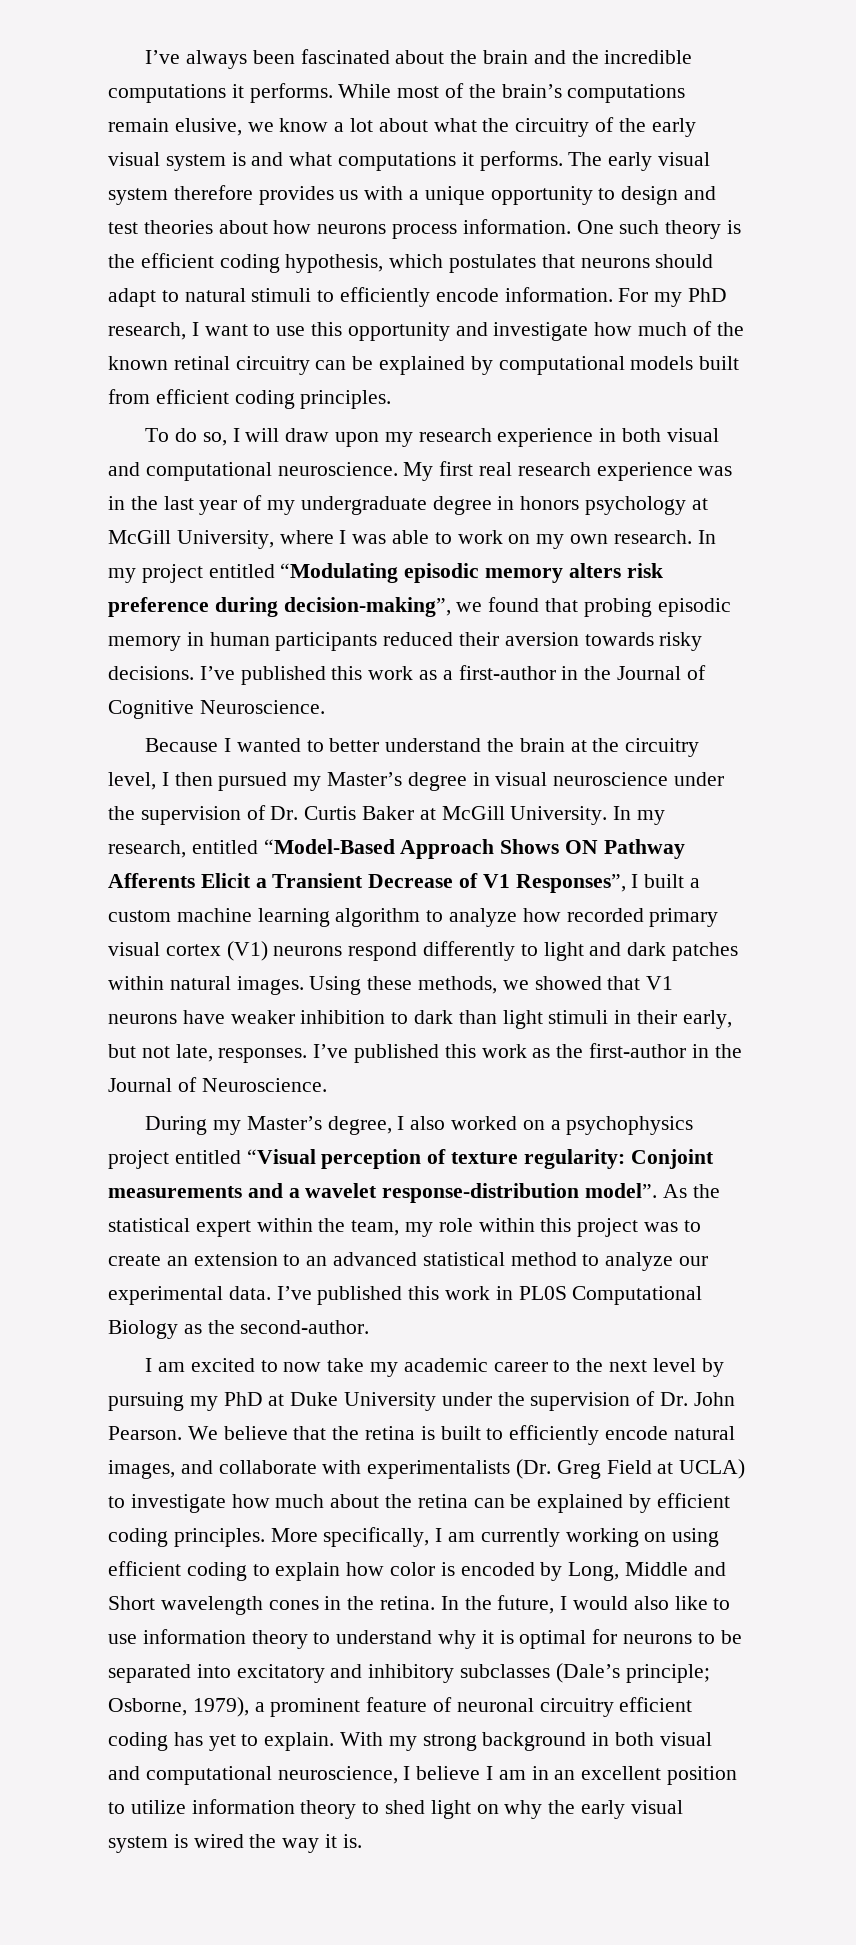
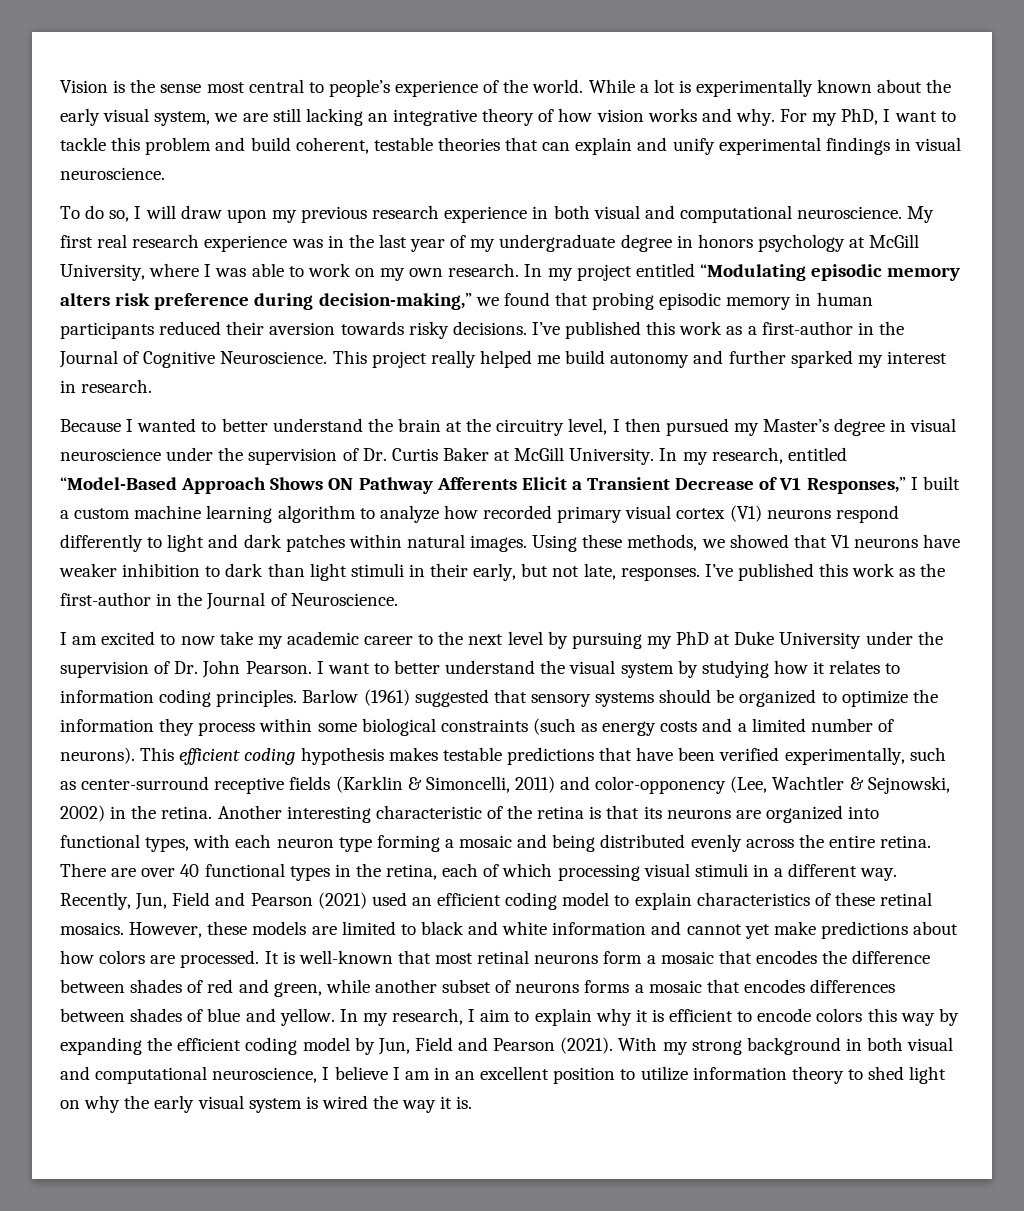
[145,49,693,69] [108,83,686,103] [108,117,696,137] [108,151,711,171] [108,185,717,205] [108,219,742,239] [108,253,714,273] [108,287,728,307] [108,321,744,341] [108,356,740,375] [108,389,392,409] I’ve always been fascinated about the brain and the incredible computations it performs. While most of the brain’s computations remain elusive, we know a lot about what the circuitry of the early visual system is and what computations it performs. The early visual system therefore provides us with a unique opportunity to design and test theories about how neurons process information. One such theory is the efficient coding hypothesis, which postulates that neurons should adapt to natural stimuli to efficiently encode information. For my PhD research, I want to use this opportunity and investigate how much of the known retinal circuitry can be explained by computational models built from efficient coding principles. -> [60,79,952,97] [60,108,956,126] [60,137,962,155] [60,167,165,180] Vision is the sense most central to people’s experience of the world. While a lot is experimentally known about the early visual system, we are still lacking an integrative theory of how vision works and why. For my PhD, I want to tackle this problem and build coherent, testable theories that can explain and unify experimental findings in visual neuroscience.
(413, 439) none -> [301,206,368,223] previous
[283,597,451,617] decision-making”, -> [318,293,472,310] decision-making,”
(325, 707) none -> [332,350,947,368] [60,379,153,393] This project really helped me build autonomy and further sparked my interest in research.
[515,874,626,893] Responses”, -> [806,477,906,494] Responses,”
[145,1116,694,1135] [108,1149,714,1169] [108,1183,720,1203] [108,1218,701,1237] [108,1252,709,1271] [108,1286,703,1305] [108,1320,370,1339] // During my Master’s degree, I also worked on a psychophysics project entitled “Visual perception of texture regularity: Conjoint measurements and a wavelet response-distribution model”. As the statistical expert within the team, my role within this project was to create an extension to an advanced statistical method to analyze our experimental data. I’ve published this work in PL0S Computational Biology as the second-author. -> (398, 599) none
[187,1425,735,1445] [108,1459,746,1479] [108,1493,730,1513] [108,1527,720,1547] [108,1561,726,1581] [108,1595,731,1615] [108,1629,742,1649] [108,1663,710,1683] [108,1697,693,1717] [108,1732,335,1751] We believe that the retina is built to efficiently encode natural images, and collaborate with experimentalists (Dr. Greg Field at UCLA) to investigate how much about the retina can be explained by efficient coding principles. More specifically, I am currently working on using efficient coding to explain how color is encoded by Long, Middle and Short wavelength cones in the retina. In the future, I would also like to use information theory to understand why it is optimal for neurons to be separated into excitatory and inhibitory subclasses (Dale’s principle; Osborne, 1979), a prominent feature of neuronal circuitry efficient coding has yet to explain. -> [316,660,901,678] [60,689,938,707] [60,718,894,736] [60,747,946,765] [60,776,950,794] [60,805,880,823] [60,834,932,852] [60,863,898,881] [60,892,933,910] [60,921,959,939] [60,950,931,968] [60,979,896,997] [60,1008,959,1026] [60,1037,614,1055] I want to better understand the visual system by studying how it relates to information coding principles. Barlow (1961) suggested that sensory systems should be organized to optimize the information they process within some biological constraints (such as energy costs and a limited number of neurons). This efficient coding hypothesis makes testable predictions that have been verified experimentally, such as center-surround receptive fields (Karklin & Simoncelli, 2011) and color-opponency (Lee, Wachtler & Sejnowski, 2002) in the retina. Another interesting characteristic of the retina is that its neurons are organized into functional types, with each neuron type forming a mosaic and being distributed evenly across the entire retina. There are over 40 functional types in the retina, each of which processing visual stimuli in a different way. Recently, Jun, Field and Pearson (2021) used an efficient coding model to explain characteristics of these retinal mosaics. However, these models are limited to black and white information and cannot yet make predictions about how colors are processed. It is well-known that most retinal neurons form a mosaic that encodes the difference between shades of red and green, while another subset of neurons forms a mosaic that encodes differences between shades of blue and yellow. In my research, I aim to explain why it is efficient to encode colors this way by expanding the efficient coding model by Jun, Field and Pearson (2021).

